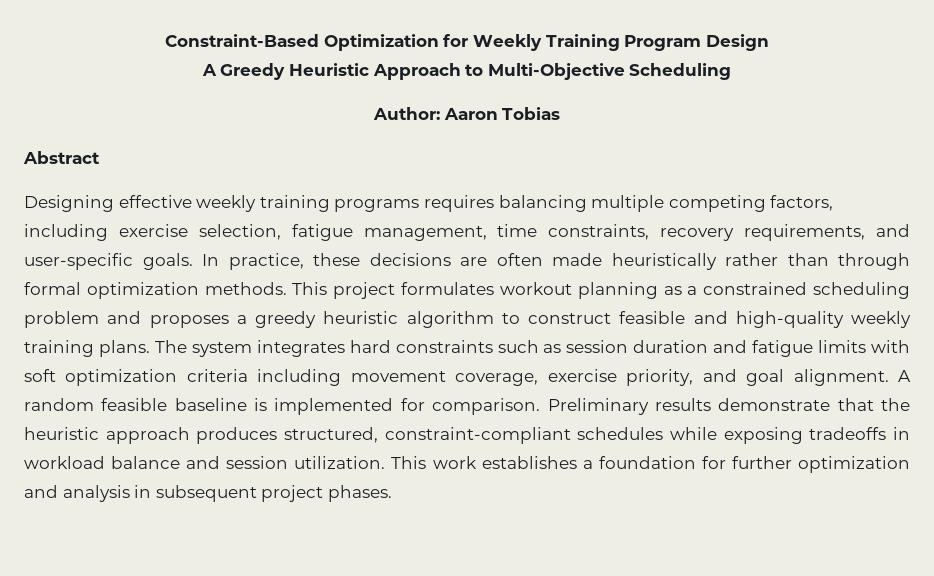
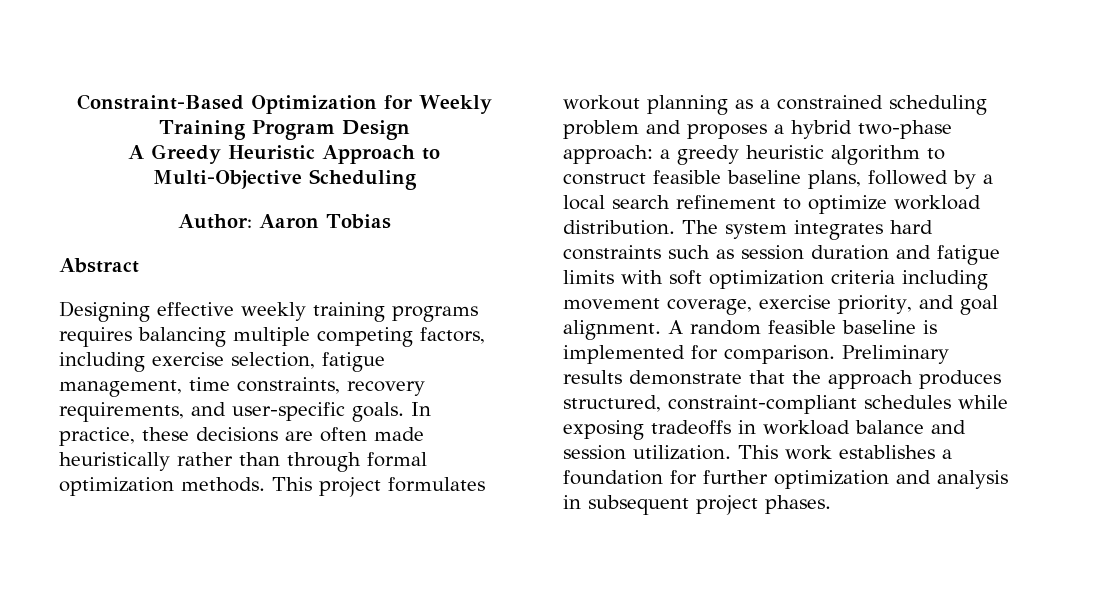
(247, 319) none -> [791,120,952,139] [563,145,670,164] hybrid two-phase approach: a
[693,311,911,328] [24,340,150,357] and high-quality weekly training plans. -> [727,170,993,189] [563,195,981,214] [563,220,675,235] baseline plans, followed by a local search refinement to optimize workload distribution.
[24,427,99,440] heuristic -> (821, 377) none

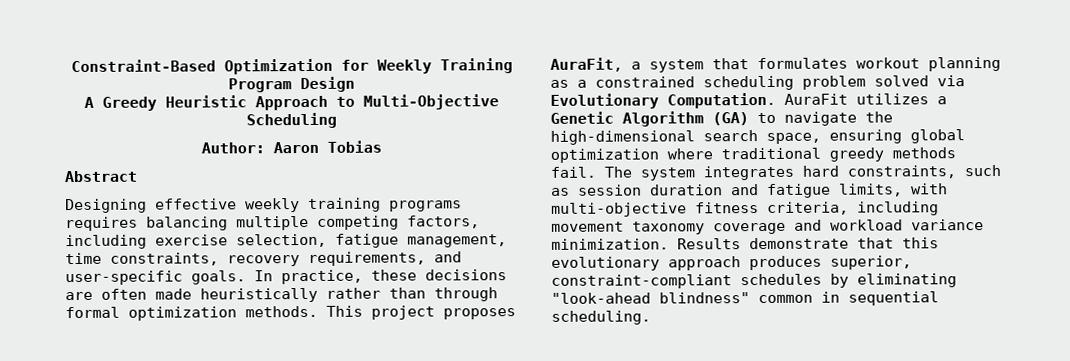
(381, 487) none -> [443,308,516,320] [550,57,749,73] proposes AuraFit, a system that
[646,120,952,139] [563,145,945,165] [563,170,993,189] [563,195,981,214] [563,220,675,235] and proposes a hybrid two-phase approach: a greedy heuristic algorithm to construct feasible baseline plans, followed by a local search refinement to optimize workload distribution. -> [874,75,965,87] [550,92,947,109] [550,111,893,127] [550,129,965,145] [550,147,956,163] [550,166,596,178] solved via Evolutionary Computation. AuraFit utilizes a Genetic Algorithm (GA) to navigate the high-dimensional search space, ensuring global optimization where traditional greedy methods fail.
[563,245,661,260] constraints -> [847,165,956,179] constraints,
[563,270,988,290] [563,295,998,315] [563,320,937,340] [563,345,949,364] [563,370,821,385] limits with soft optimization criteria including movement coverage, exercise priority, and goal alignment. A random feasible baseline is implemented for comparison. Preliminary results demonstrate that the -> [839,183,948,197] [551,201,939,217] [551,219,984,235] [551,237,939,250] [551,256,660,271] limits, with multi-objective fitness criteria, including movement taxonomy coverage and workload variance minimization. Results demonstrate that this evolutionary
[563,395,661,412] structured, -> [830,255,912,270] superior,
[958,395,1008,409] [563,420,966,440] [563,445,952,460] [563,470,1008,489] [563,495,831,515] while exposing tradeoffs in workload balance and session utilization. This work establishes a foundation for further optimization and analysis in subsequent project phases. -> [830,273,957,288] [551,291,939,306] [551,310,651,325] by eliminating "look-ahead blindness" common in sequential scheduling.

